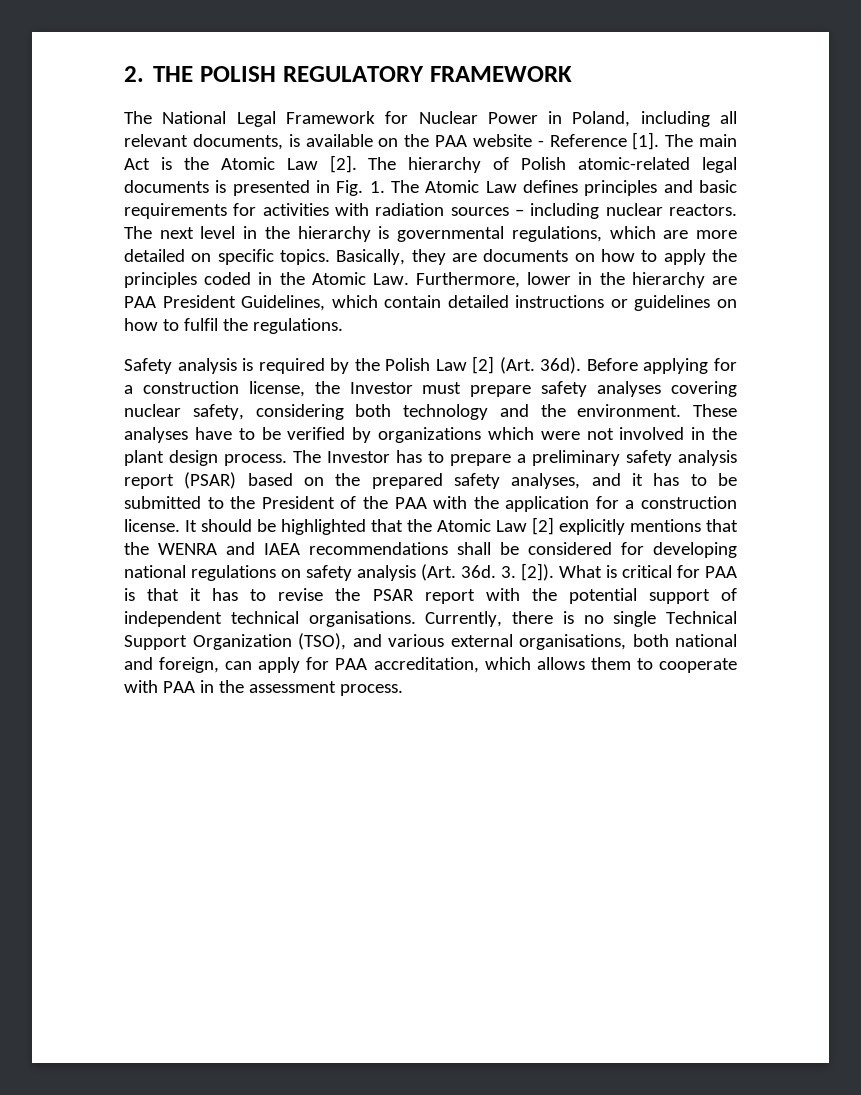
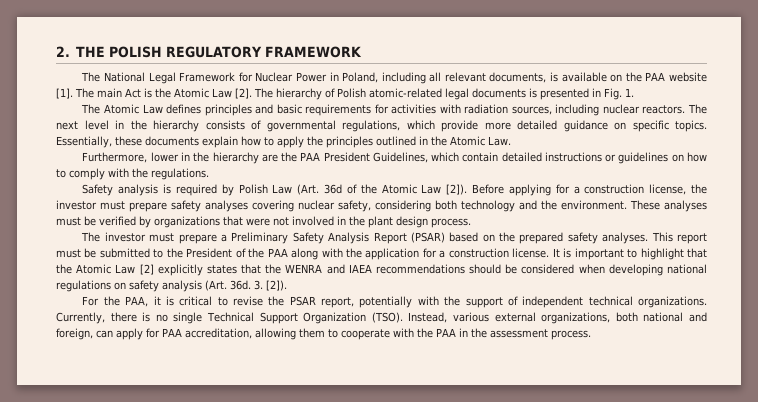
[537,134,627,147] - Reference -> (707, 77) none
(385, 187) none -> (634, 92) //
[450,207,524,216] sources – -> [511,106,552,115] sources,
[378,226,390,239] is -> [205,120,261,130] consists of
[663,230,689,239] are -> [441,120,478,132] provide
(185, 255) none -> [563,120,608,132] guidance
[336,249,595,265] Basically, they are documents on -> [56,136,238,148] Essentially, these documents explain
[204,272,252,285] coded -> [376,136,416,146] outlined
(409, 279) none -> (511, 141) //
(737, 280) none -> [281,152,298,162] the
[183,318,218,331] fulfil -> [69,168,129,180] comply with
[354,358,380,371] the -> (234, 190) none
[472,356,582,374] [2] (Art. 36d). -> [297,184,468,195] (Art. 36d of the Atomic Law [2]).
[349,382,413,394] Investor -> [56,200,97,210] investor
[194,427,255,440] have to -> [56,217,81,226] must
[487,427,534,440] which -> [223,216,243,226] that
[293,450,737,466] [124,474,174,489] The Investor has to prepare a preliminary safety analysis report -> [81,232,407,244] // The investor must prepare a Preliminary Safety Analysis Report
[511,473,707,489] analyses, and it has to -> [602,232,707,244] [56,249,81,258] analyses. This report must
(427, 503) none -> [291,248,319,260] along
[201,519,366,535] should be highlighted -> [563,248,684,260] is important to highlight
[630,519,701,532] mentions -> [206,265,237,274] states
[457,542,491,555] shall -> [469,264,502,274] should
[621,542,644,555] for -> [578,264,605,274] when
[559,565,737,578] [124,588,239,601] What is critical for PAA is that it has -> [82,296,213,307] // For the PAA, it is critical
[424,588,637,604] report with the potential -> [321,296,461,308] report, potentially with the
[308,611,416,627] organisations. -> [638,296,708,308] organizations.
[298,633,382,650] (TSO), and -> [371,312,448,323] (TSO). Instead,
[519,634,626,650] organisations, -> [541,312,611,324] organizations,
[484,657,585,670] which allows -> [255,328,296,340] allowing
(158, 686) none -> [417,328,433,338] the

